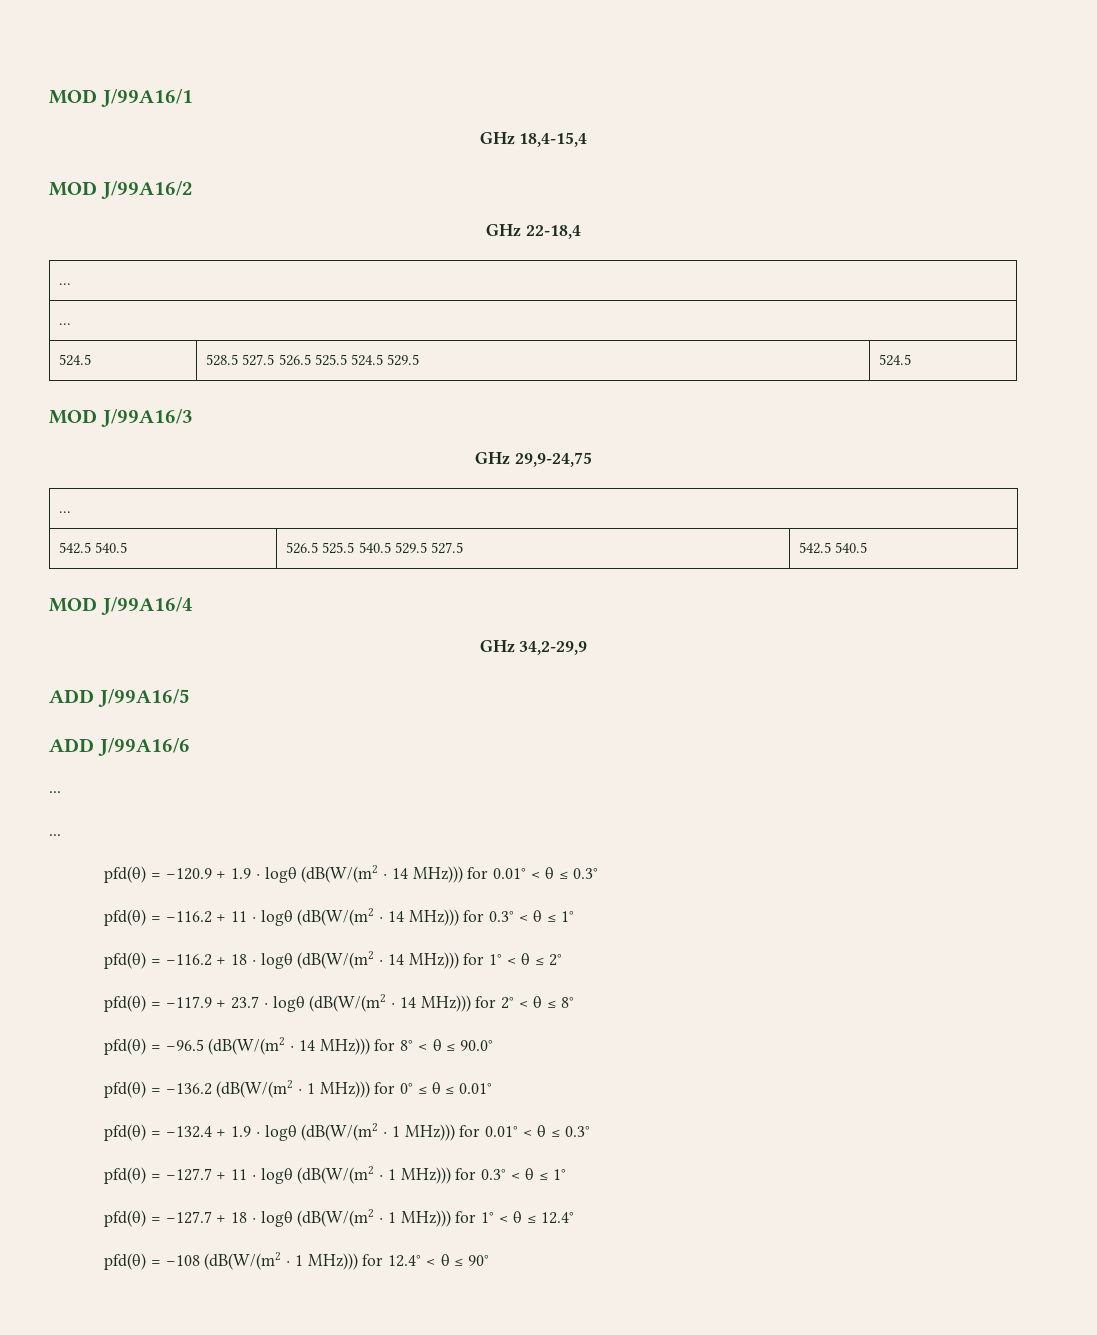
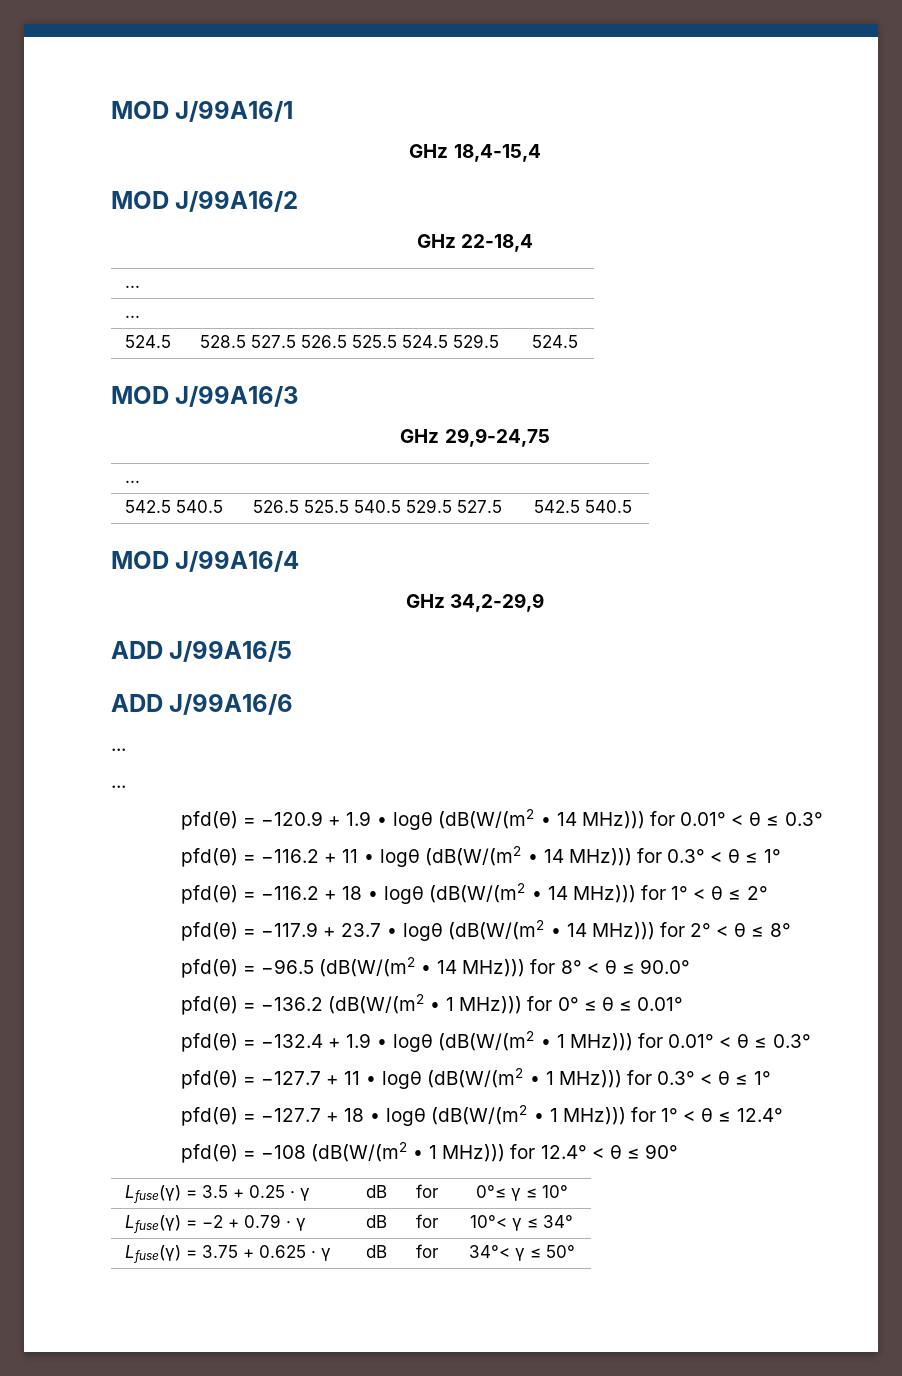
(489, 1260) none -> [125,1185,311,1203] [366,1185,387,1198] [416,1184,439,1198] [475,1185,568,1201] [125,1214,307,1233] [366,1215,387,1228] [416,1214,439,1228] [470,1215,573,1231] [125,1245,332,1263] [366,1245,387,1258] [416,1244,439,1258] [468,1245,575,1261] // Lfuse(γ) = 3.5 + 0.25 · γ | dB | for | 0°≤ γ ≤ 10° // Lfuse(γ) = −2 + 0.79 · γ | dB | for | 10°< γ ≤ 34° // Lfuse(γ) = 3.75 + 0.625 · γ | dB | for | 34°< γ ≤ 50°

